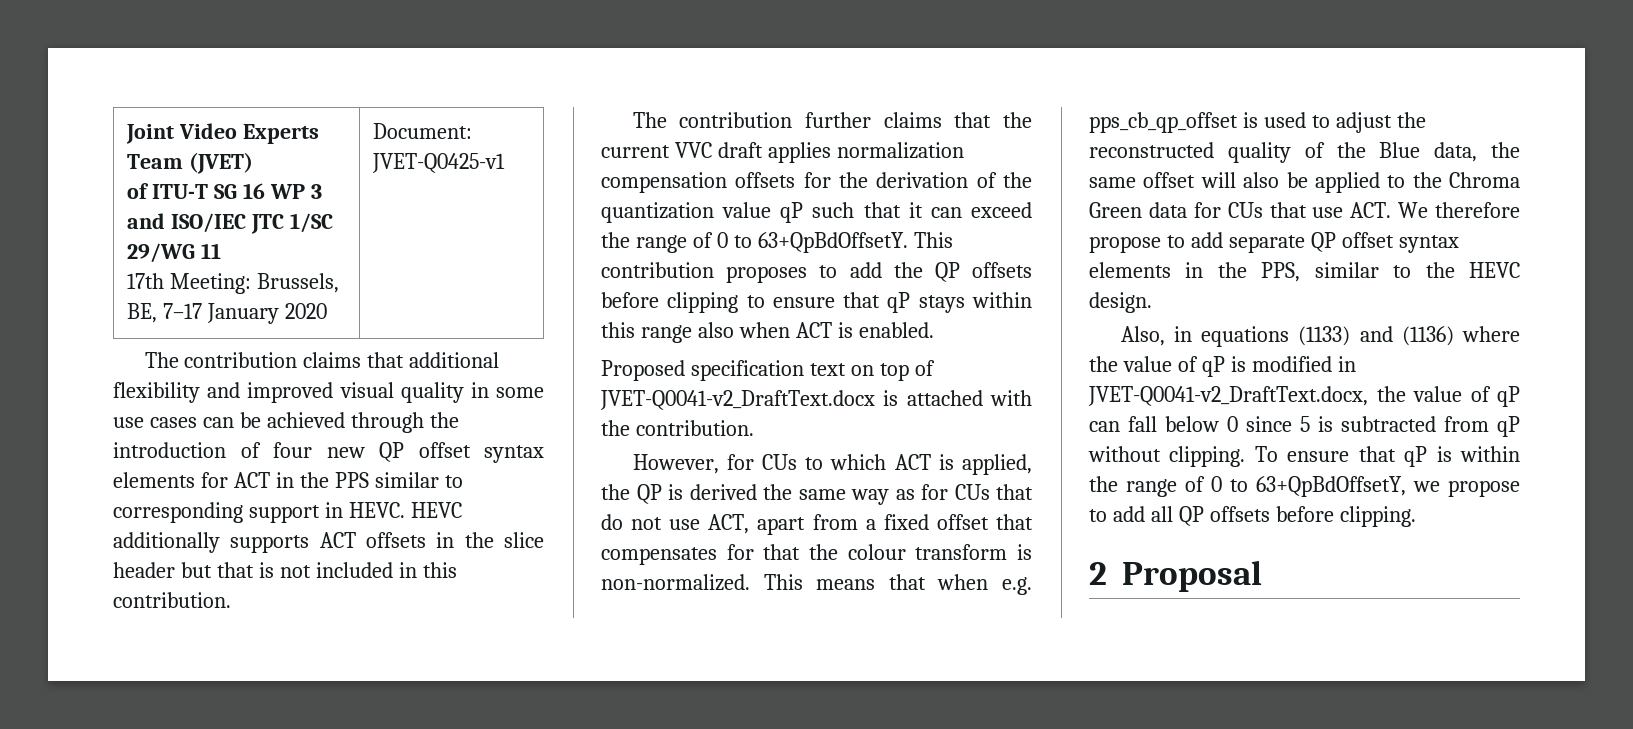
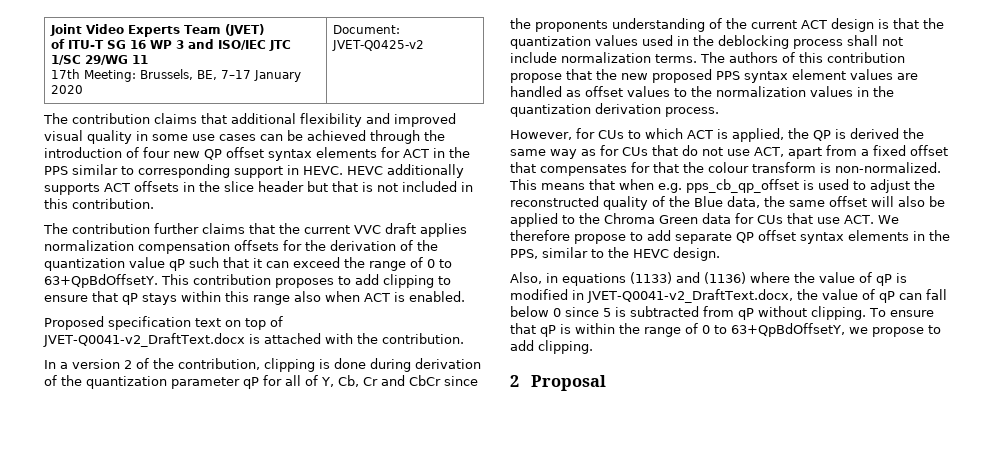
[372,153,506,173] JVET-Q0425-v1 -> [331,40,424,51] JVET-Q0425-v2
[893,262,1032,282] [601,292,659,308] the QP offsets before -> (379, 279) none
(754, 428) none -> [44,358,481,372] [44,375,478,389] [510,18,944,32] [510,35,903,49] [510,52,905,63] [510,69,918,83] [510,86,894,97] [510,103,719,117] // In a version 2 of the contribution, clipping is done during derivation of the quantization parameter qP for all of Y, Cb, Cr and CbCr since the proponents understanding of the current ACT design is that the quantization values used in the deblocking process shall not include normalization terms. The authors of this contribution propose that the new proposed PPS syntax element values are handled as offset values to the normalization values in the quantization derivation process.
[1150,506,1334,526] all QP offsets before -> (534, 345) none

